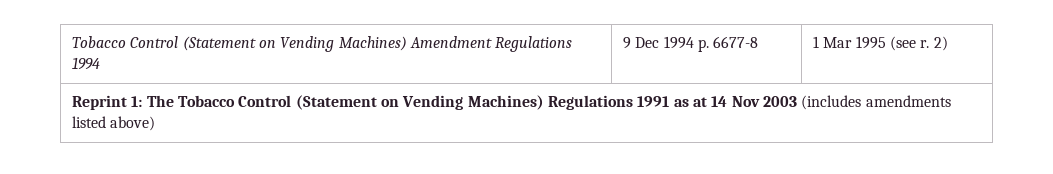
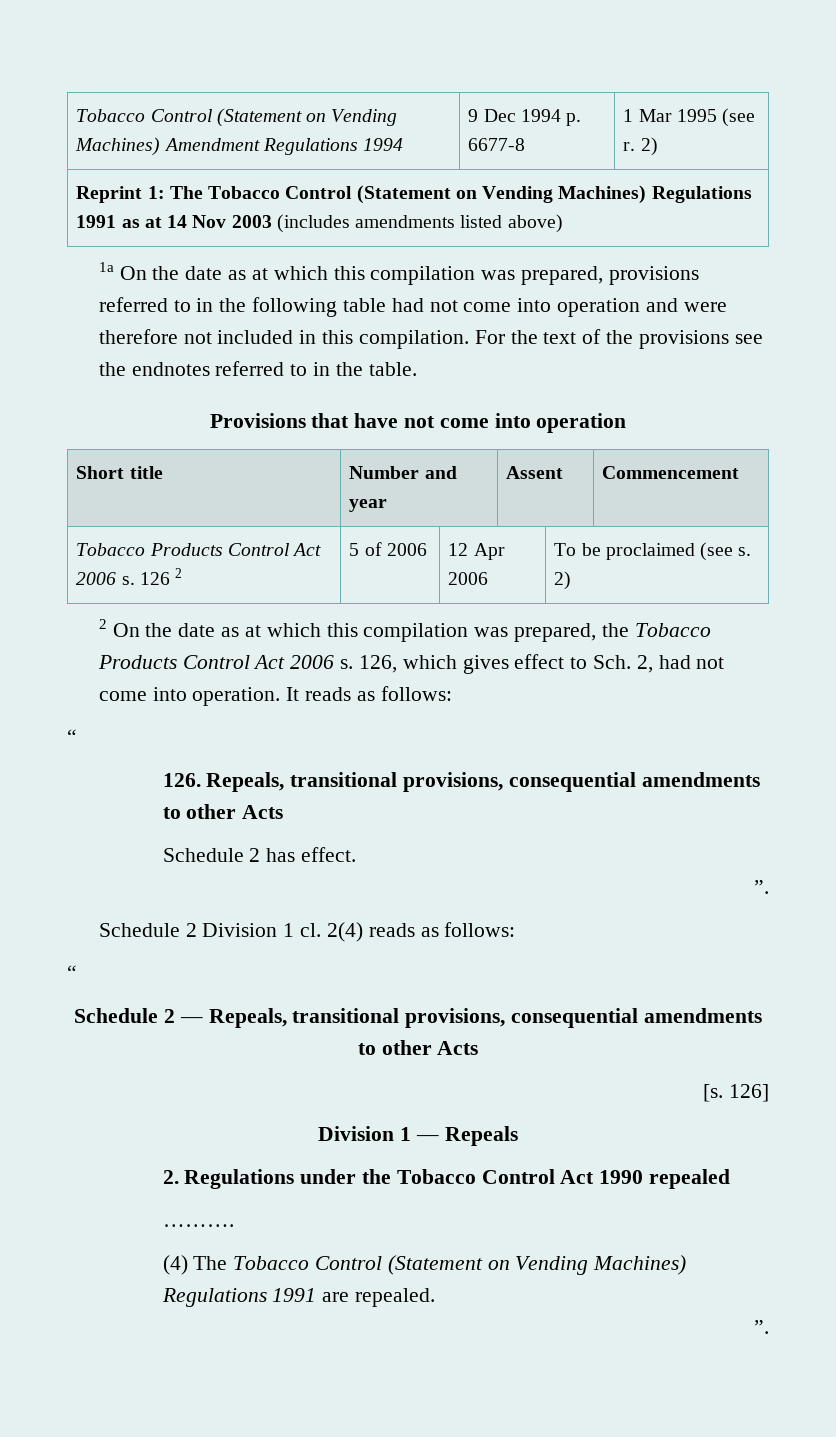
(156, 123) none -> [98,262,699,285] [98,297,727,317] [98,329,763,349] [98,361,417,376] [209,413,627,433] [76,466,163,479] [349,466,457,479] [349,499,388,512] [506,466,564,479] [602,466,740,479] [76,543,322,556] [76,568,183,585] [349,542,427,556] [448,543,505,560] [448,572,489,585] [554,542,752,561] [554,571,572,590] [98,619,711,642] [97,654,725,674] [98,686,452,706] [67,729,77,744] [162,772,760,792] [162,804,284,819] [162,847,357,862] [754,880,769,894] [98,922,516,942] [67,965,77,980] [74,1008,762,1028] [357,1040,479,1055] [703,1084,769,1102] [318,1126,518,1146] [162,1169,731,1189] [162,1224,234,1227] [162,1255,687,1275] [161,1288,436,1307] [754,1320,769,1334] // 1a On the date as at which this compilation was prepared, provisions referred to in the following table had not come into operation and were therefore not included in this compilation. For the text of the provisions see the endnotes referred to in the table. // Provisions that have not come into operation // Short title | Number and year | Assent | Commencement // Tobacco Products Control Act 2006 s. 126 2 | 5 of 2006 | 12 Apr 2006 | To be proclaimed (see s. 2) // 2 On the date as at which this compilation was prepared, the Tobacco Products Control Act 2006 s. 126, which gives effect to Sch. 2, had not come into operation. It reads as follows: // “ // 126. Repeals, transitional provisions, consequential amendments to other Acts // Schedule 2 has effect. // ”. // Schedule 2 Division 1 cl. 2(4) reads as follows: // “ // Schedule 2 — Repeals, transitional provisions, consequential amendments to other Acts // [s. 126] // Division 1 — Repeals // 2. Regulations under the Tobacco Control Act 1990 repealed // ………. // (4) The Tobacco Control (Statement on Vending Machines) Regulations 1991 are repealed. // ”.

